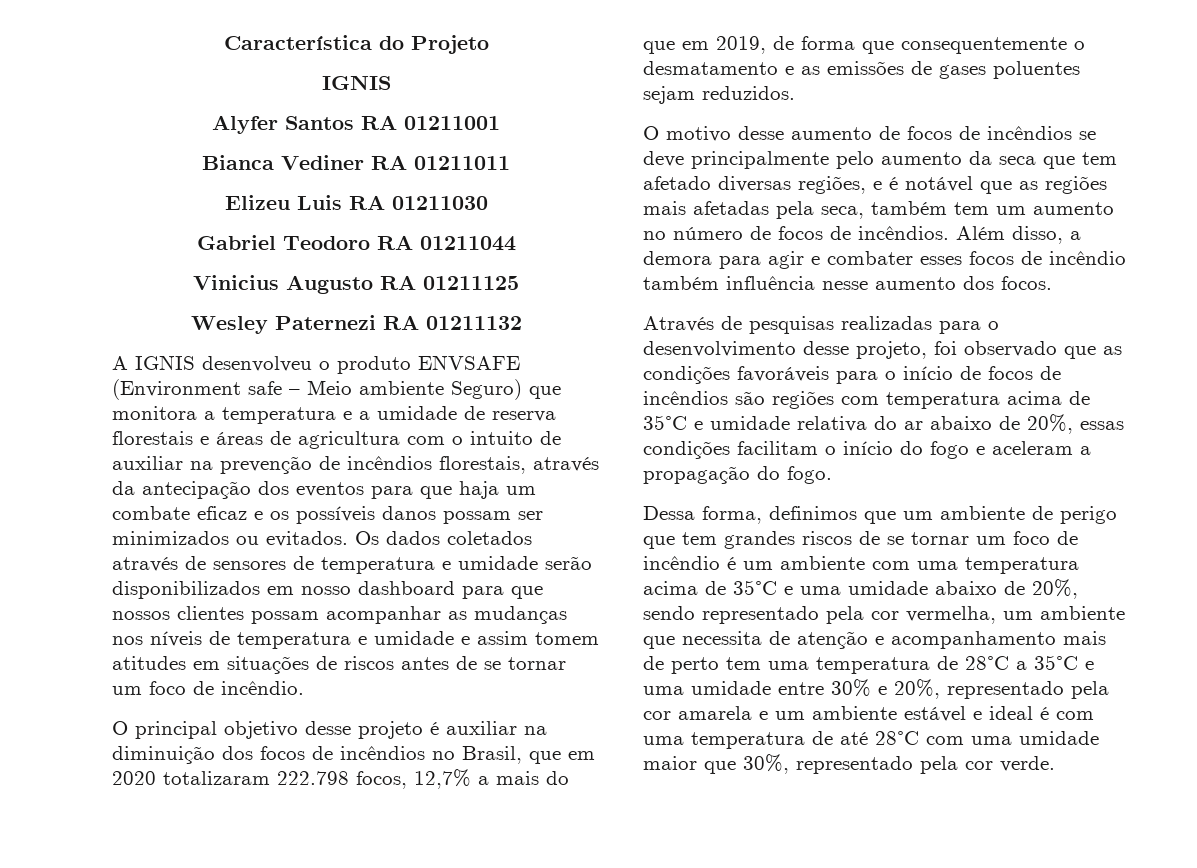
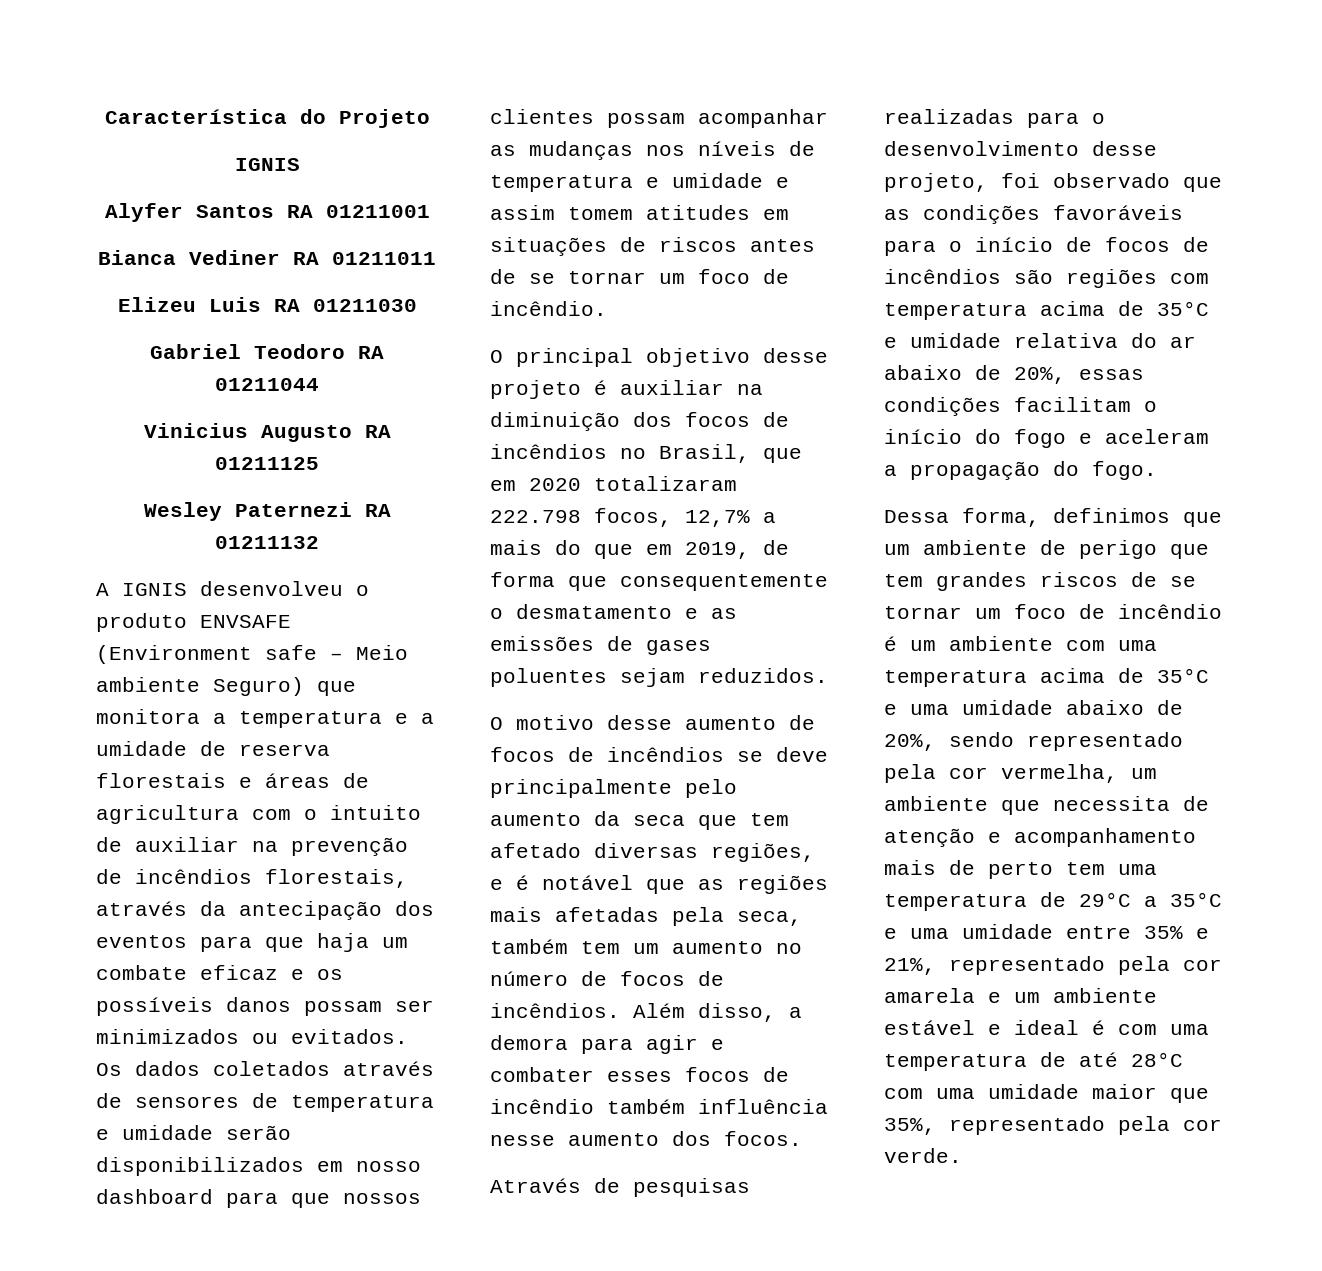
[965,656,1009,670] 28°C -> [1079,892,1131,907] 29°C
[831,679,940,699] 30% e 20%, -> [1144,926,1209,939] [884,958,936,975] 35% e 21%,
[743,754,789,774] 30%, -> [884,1118,936,1135] 35%,

